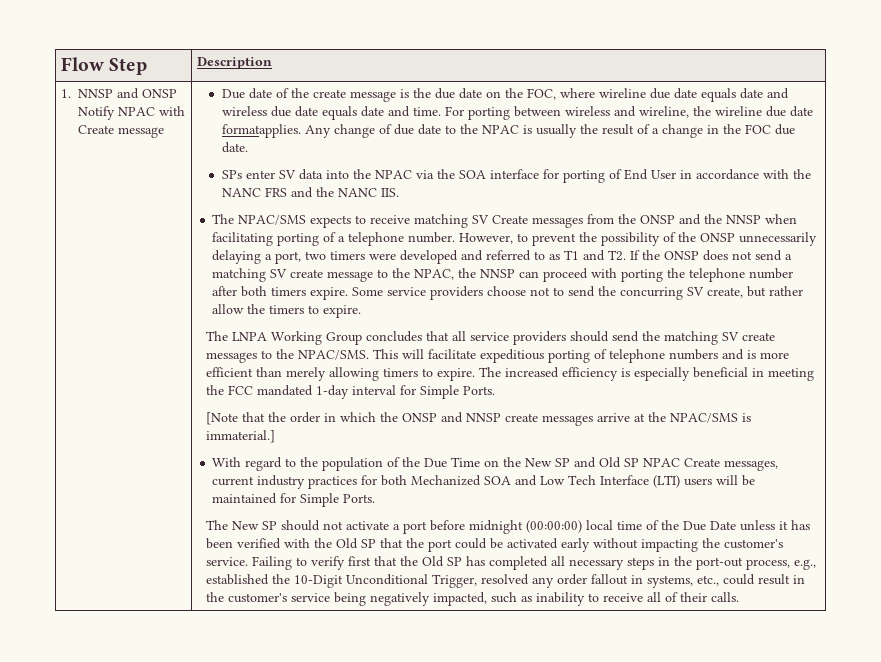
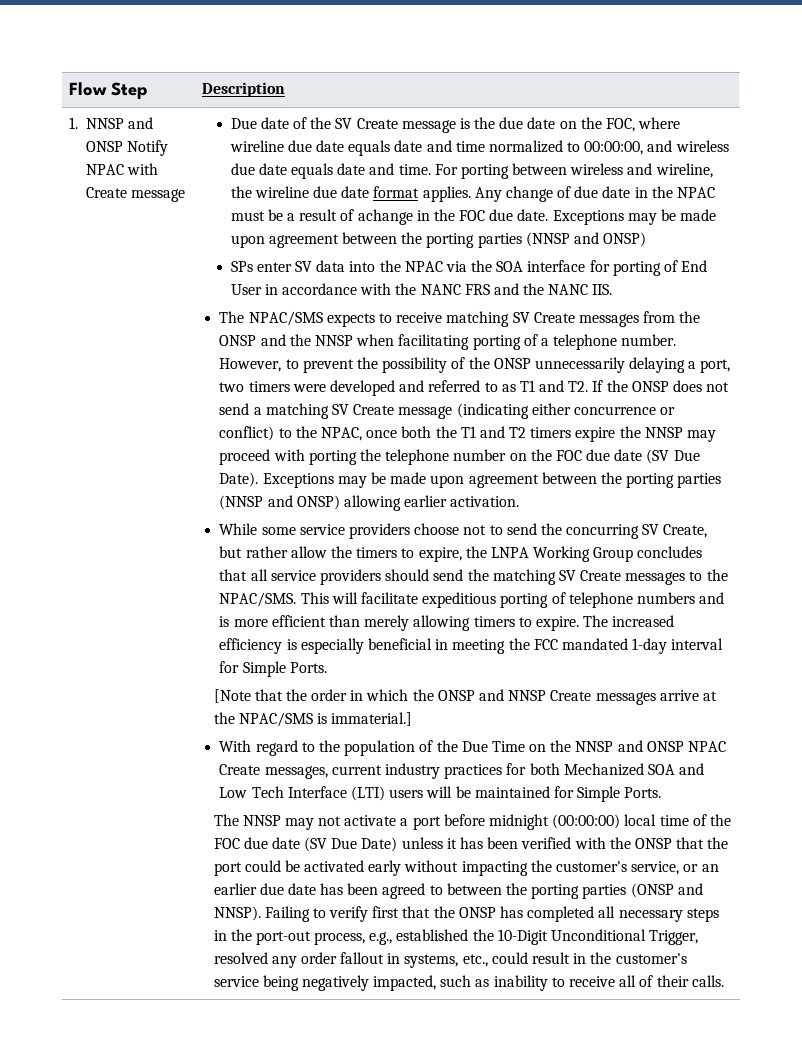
[312,89,346,98] create -> [335,118,398,129] SV Create
(789, 93) none -> [455,140,673,155] time normalized to 00:00:00, and
[221,124,301,138] formatapplies. -> [373,186,471,202] format applies.
[444,124,703,138] to the NPAC is usually the result of a change -> [634,186,715,198] [230,209,413,225] in the NPAC must be a result of achange
(248, 147) none -> [552,209,717,225] [230,232,647,248] Exceptions may be made upon agreement between the porting parties (NNSP and ONSP)
[290,268,540,282] create message to the NPAC, the NNSP can -> [353,403,676,419] [219,426,717,442] Create message (indicating either concurrence or conflict) to the NPAC, once both the T1 and T2 timers expire the NNSP may
[212,286,384,300] after both timers expire. Some -> [509,449,700,464] [219,472,722,488] [219,495,520,511] [219,523,296,535] on the FOC due date (SV Due Date). Exceptions may be made upon agreement between the porting parties (NNSP and ONSP) allowing earlier activation. // While some
[707,287,744,298] create, -> [663,524,708,538] Create,
[323,305,362,318] [206,331,229,341] expire. // The -> [418,546,487,562] expire, the
[742,332,776,341] create -> [580,570,622,581] Create
[505,413,539,422] create -> [550,690,592,701] Create
[525,457,640,468] New SP and Old SP -> [575,740,684,752] NNSP and ONSP
[232,520,321,531] New SP should -> [242,815,314,830] NNSP may
[683,521,737,531] Due Date -> [213,837,398,852] FOC due date (SV Due Date)
[336,538,377,549] Old SP -> [634,838,672,849] ONSP
[206,557,249,566] service. -> [631,861,719,875] [213,883,703,899] [213,906,261,921] service, or an earlier due date has been agreed to between the porting parties (ONSP and NNSP).
[422,556,463,567] Old SP -> [458,907,496,918] ONSP

